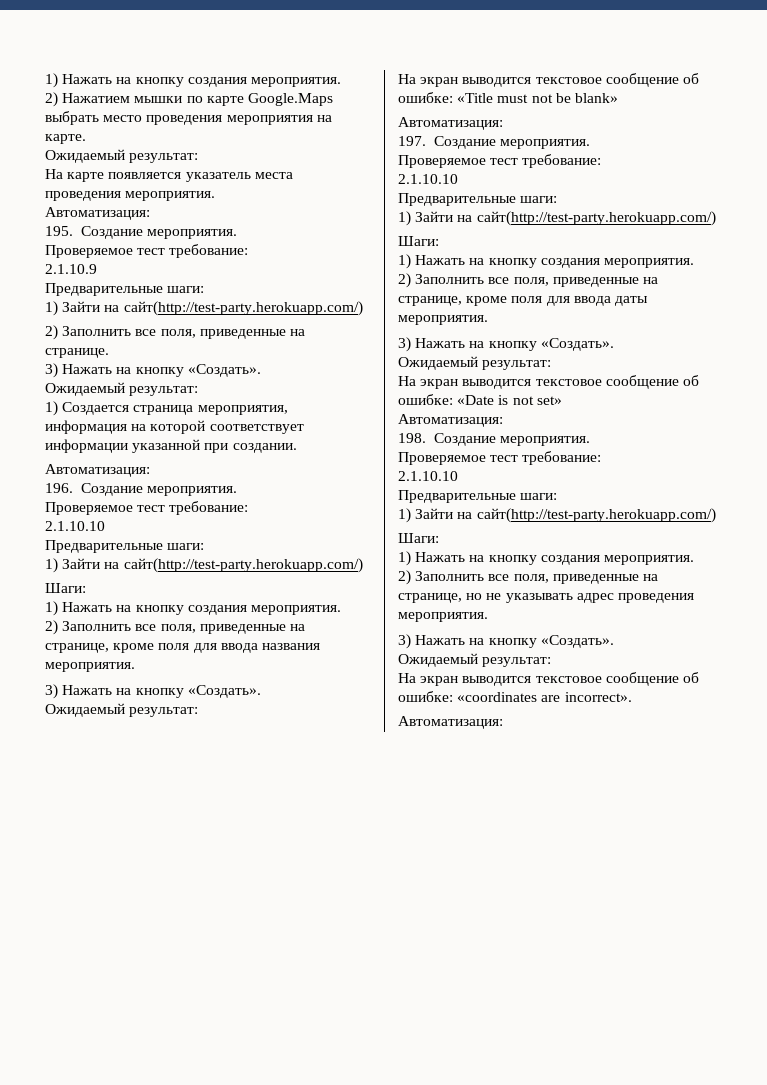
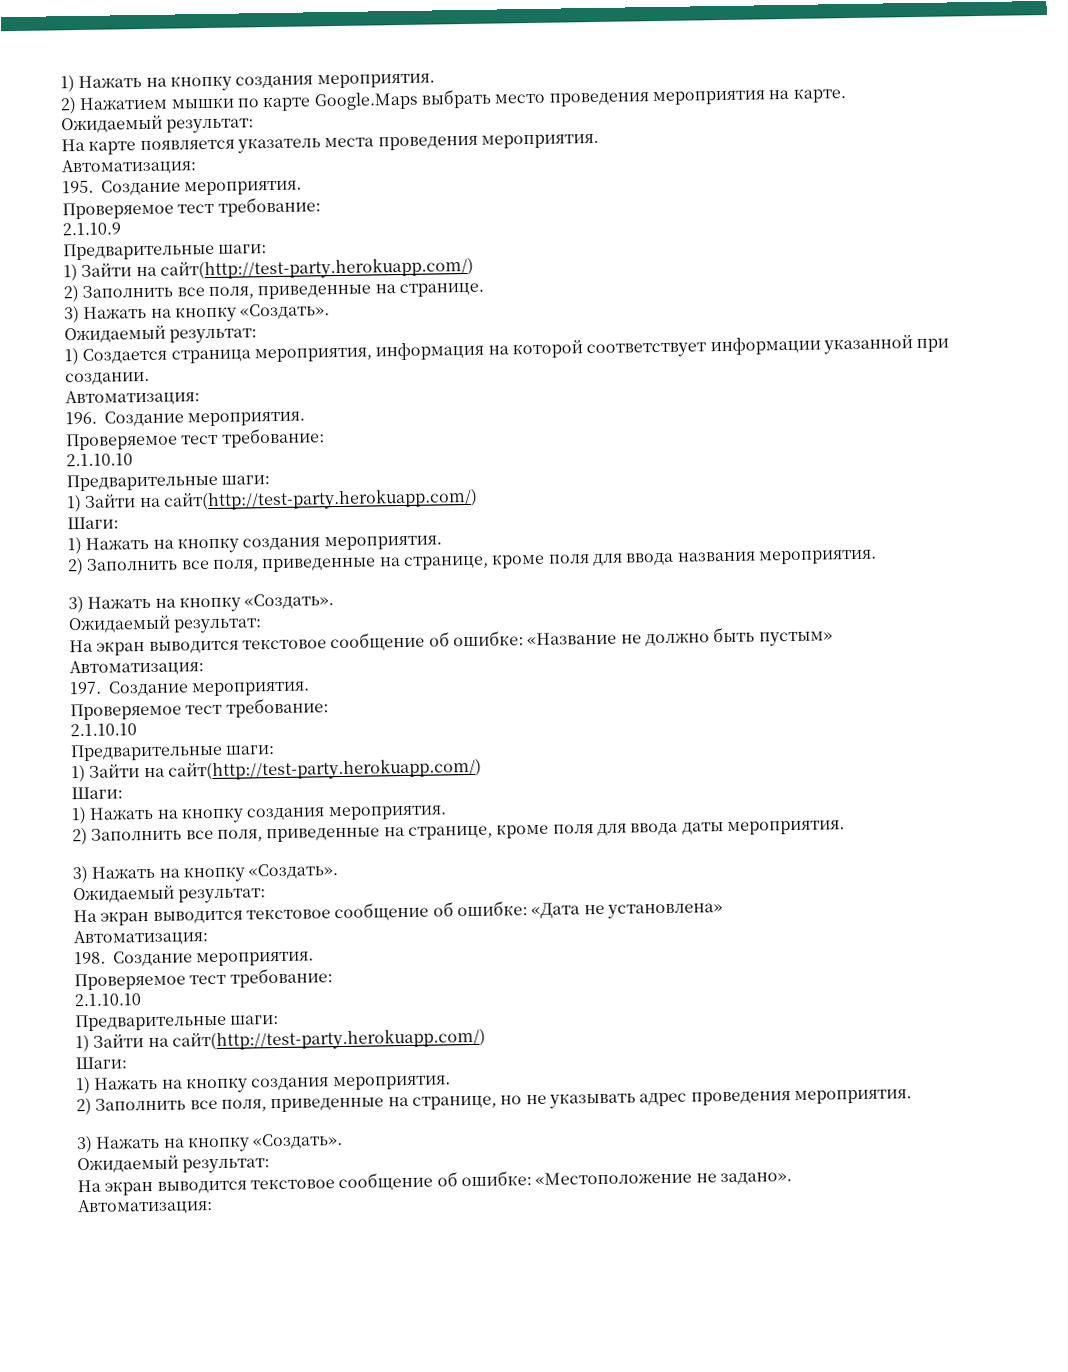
[457,93,618,103] «Title must not be blank» -> [527,626,833,647] «Название не должно быть пустым»
[457,395,562,405] «Date is not set» -> [531,902,723,920] «Дата не установлена»
[457,692,632,702] «coordinates are incorrect». -> [535,1170,792,1186] «Местоположение не задано».

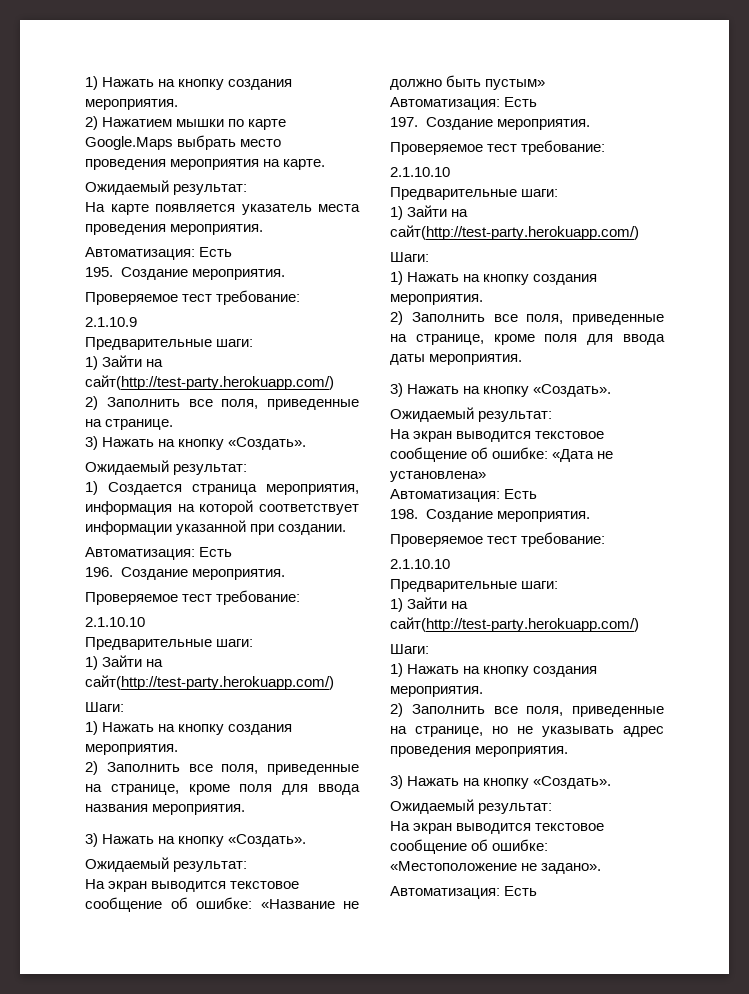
(196, 167) none -> [199,247,233,257] Есть
(200, 398) none -> [199,547,233,557] Есть
(204, 668) none -> [504,97,538,107] Есть
(208, 938) none -> [504,489,538,499] Есть
(213, 1207) none -> [504,886,538,896] Есть

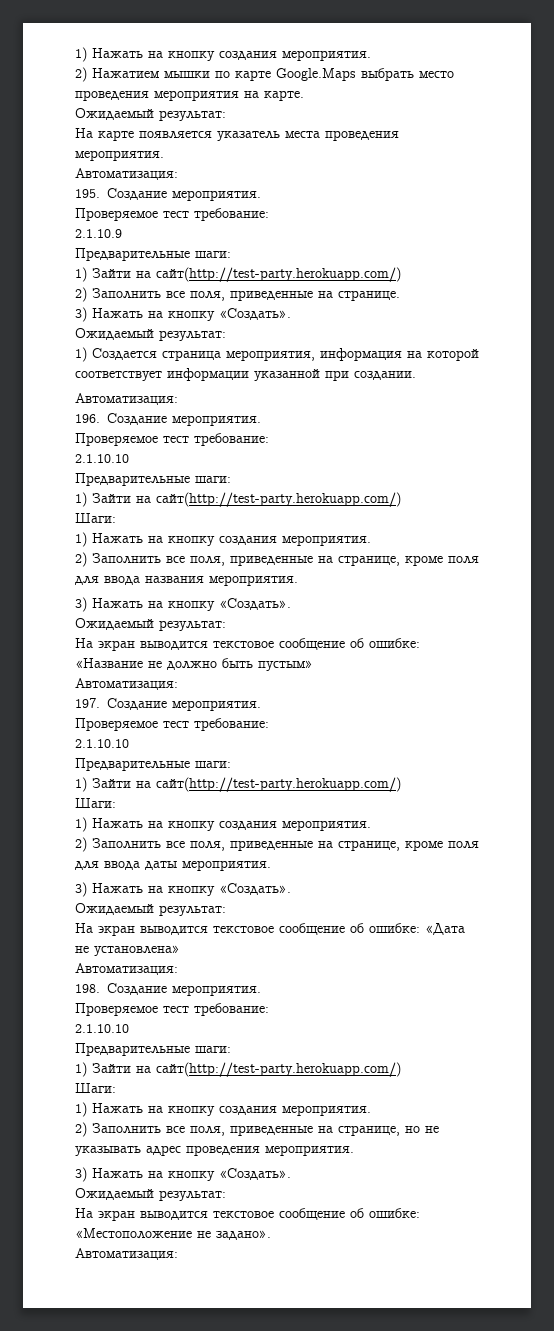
[199,247,233,257] Есть -> (178, 174) none
[199,547,233,557] Есть -> (178, 399) none
[504,97,538,107] Есть -> (178, 684) none
[504,489,538,499] Есть -> (178, 969) none
[504,886,538,896] Есть -> (178, 1254) none

